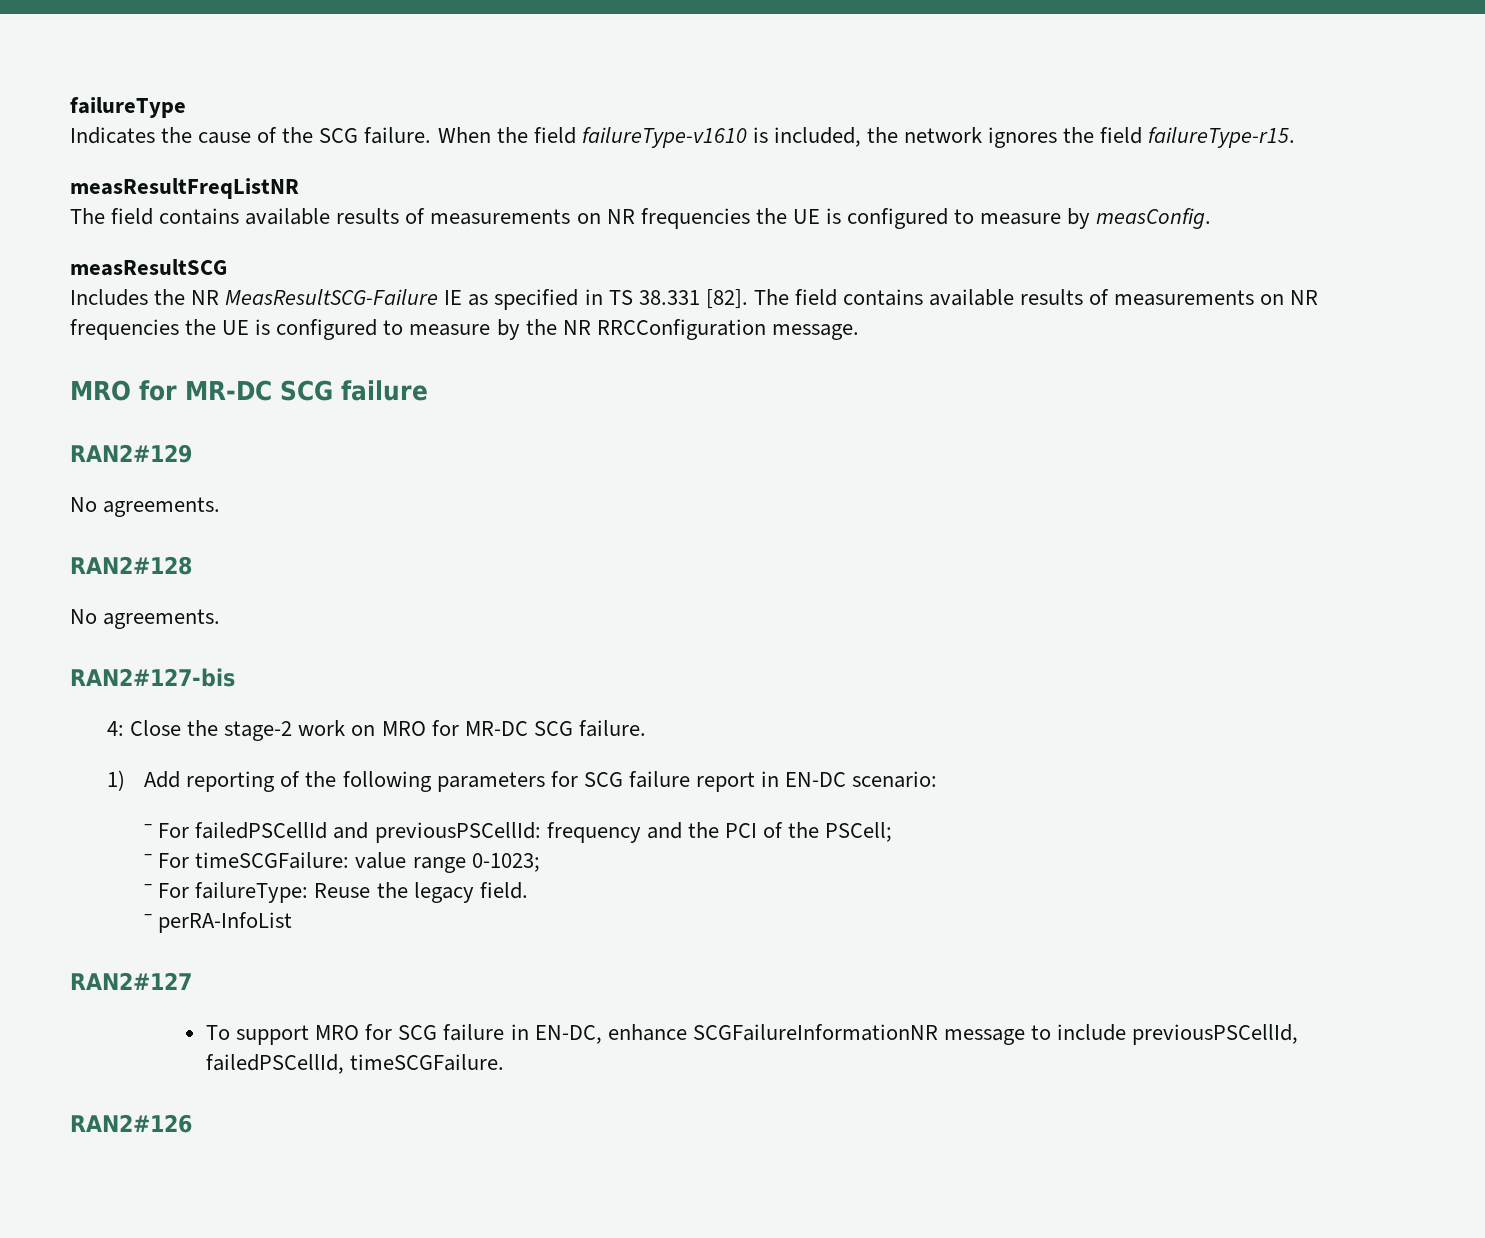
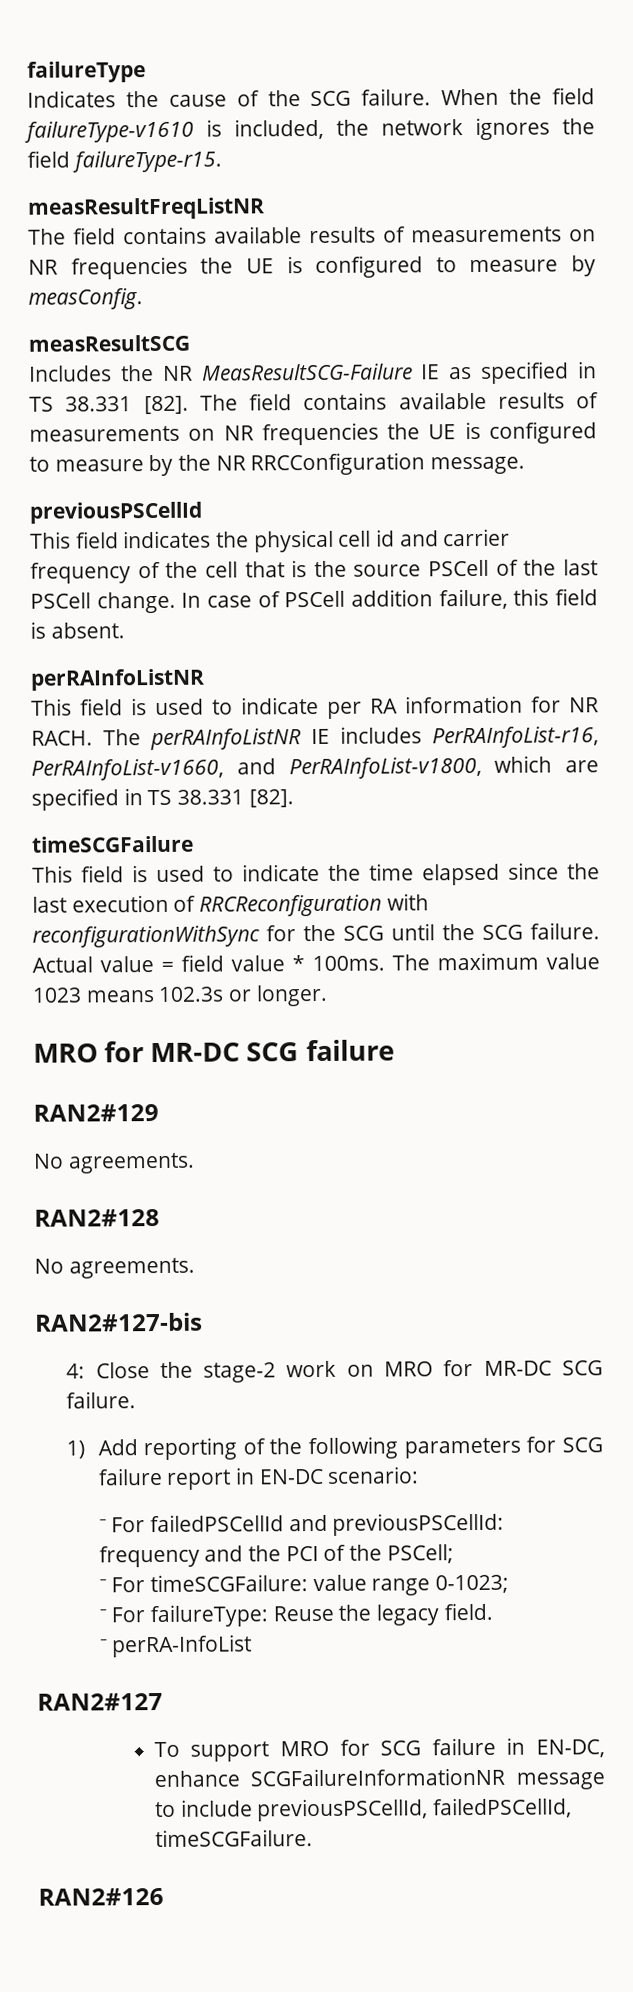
(859, 332) none -> [29,501,203,524] [30,528,511,553] [30,559,598,584] [30,588,598,614] [30,621,125,639] [30,668,205,691] [31,695,599,719] [31,726,599,751] [31,755,599,781] [31,788,294,811] [31,835,194,853] [32,862,600,886] [32,893,429,917] [32,922,600,948] [32,952,600,973] [32,984,328,1007] // previousPSCellId // This field indicates the physical cell id and carrier frequency of the cell that is the source PSCell of the last PSCell change. In case of PSCell addition failure, this field is absent. // perRAInfoListNR // This field is used to indicate per RA information for NR RACH. The perRAInfoListNR IE includes PerRAInfoList-r16, PerRAInfoList-v1660, and PerRAInfoList-v1800, which are specified in TS 38.331 [82]. // timeSCGFailure // This field is used to indicate the time elapsed since the last execution of RRCReconfiguration with reconfigurationWithSync for the SCG until the SCG failure. Actual value = field value * 100ms. The maximum value 1023 means 102.3s or longer.

